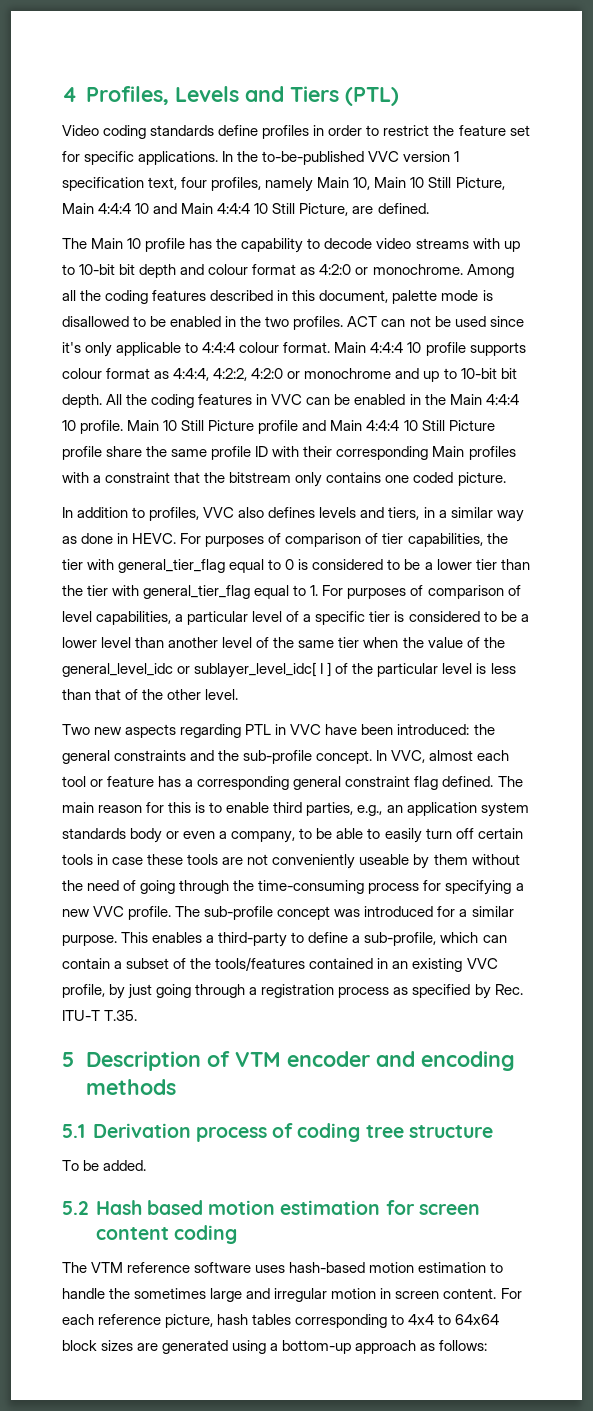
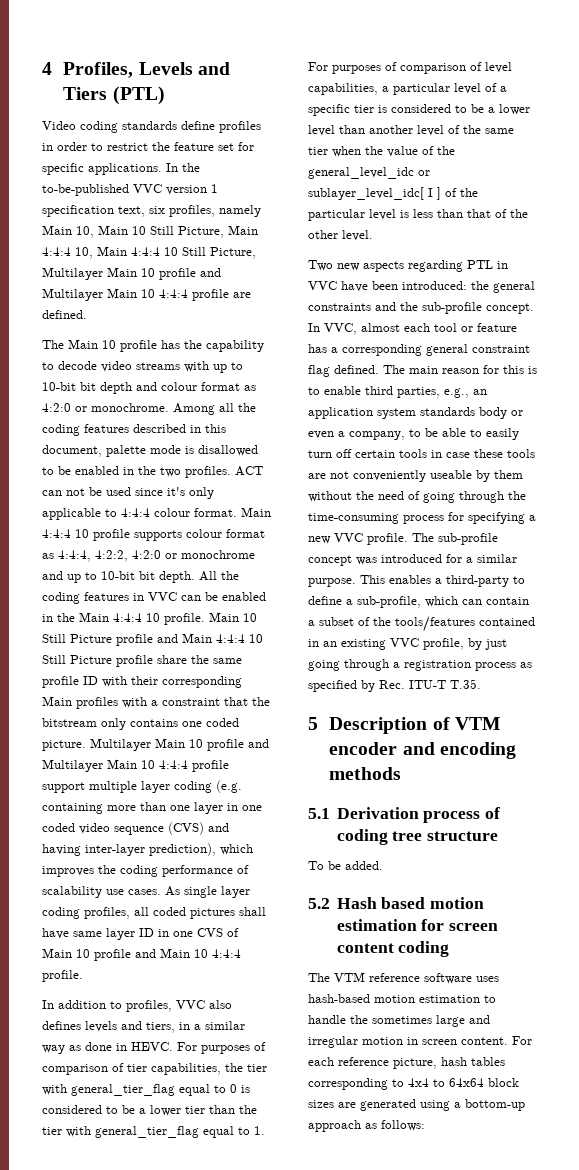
[181,177,208,188] four -> [149,206,165,214] six
[135,203,178,214] 10 and -> [75,247,93,259] 10,
(349, 209) none -> [42,267,221,280] [42,288,229,301] Multilayer Main 10 profile and Multilayer Main 10 4:4:4 profile
(506, 479) none -> [90,738,269,751] [42,759,229,772] [42,780,242,793] [42,802,262,814] [42,822,229,835] [42,843,253,856] [42,865,249,877] [42,886,250,898] [42,907,266,919] [42,928,239,940] [42,948,241,961] [42,970,83,982] Multilayer Main 10 profile and Multilayer Main 10 4:4:4 profile support multiple layer coding (e.g. containing more than one layer in one coded video sequence (CVS) and having inter-layer prediction), which improves the coding performance of scalability use cases. As single layer coding profiles, all coded pictures shall have same layer ID in one CVS of Main 10 profile and Main 10 4:4:4 profile.

